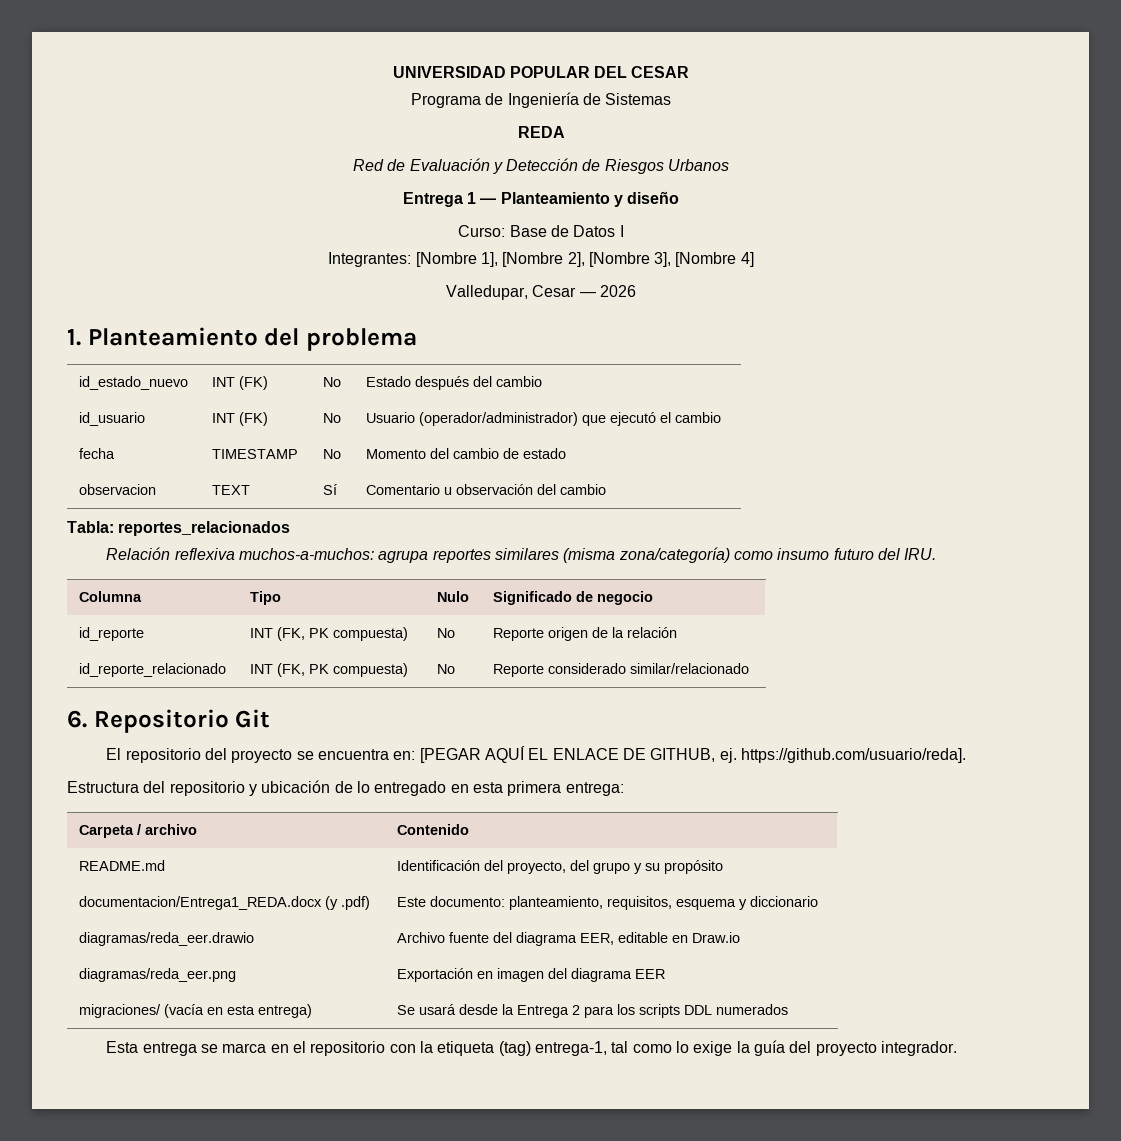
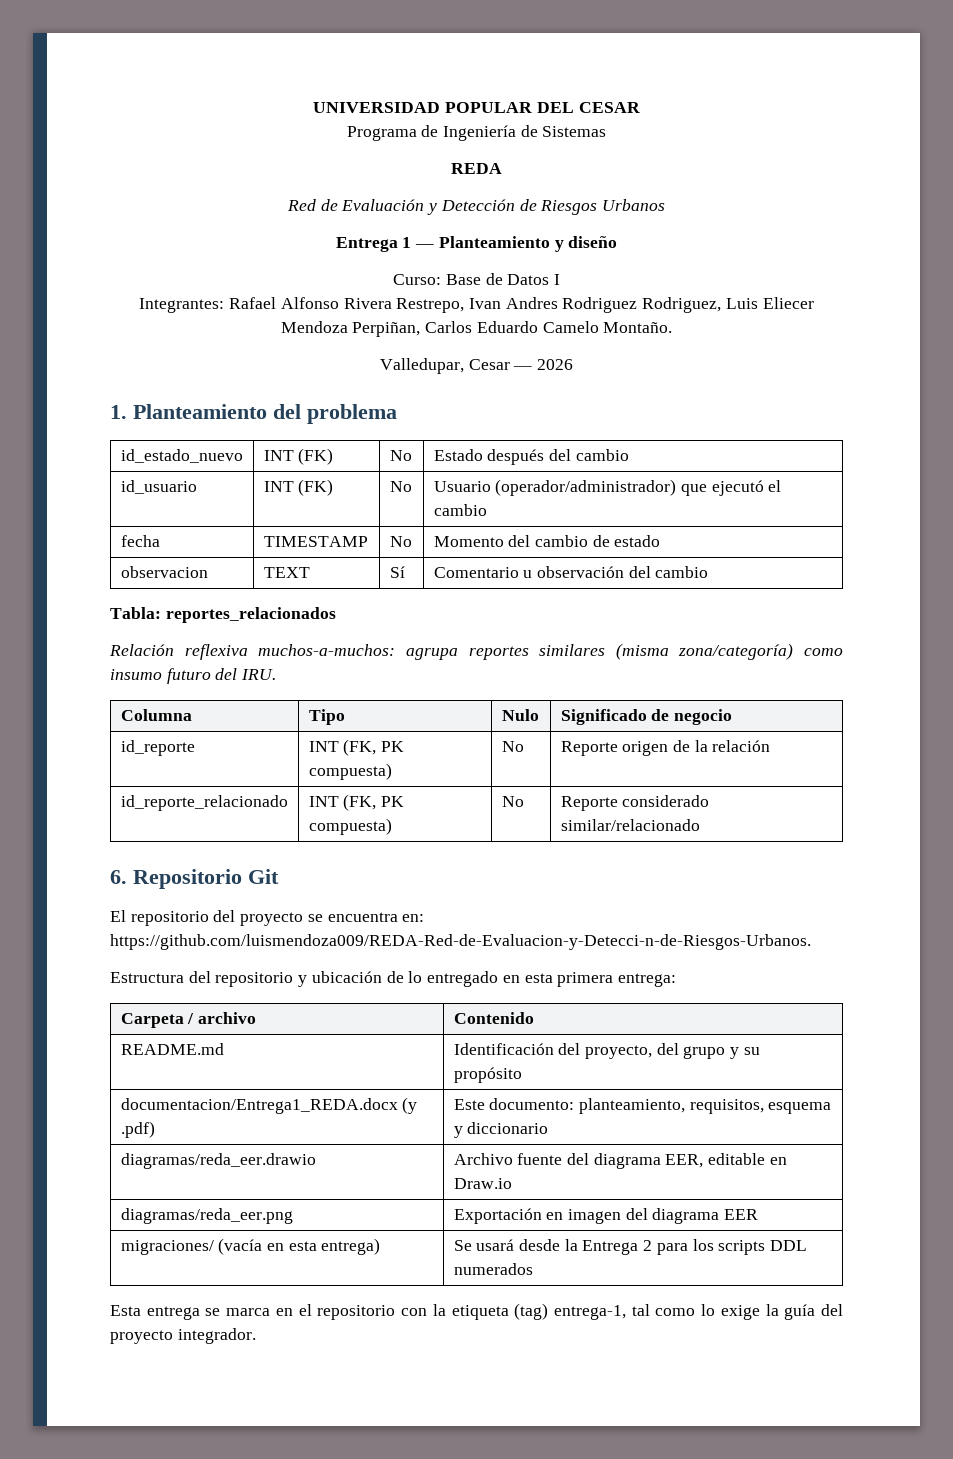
[415,252,754,267] [Nombre 1], [Nombre 2], [Nombre 3], [Nombre 4] -> [229,297,814,313] [280,321,673,337] Rafael Alfonso Rivera Restrepo, Ivan Andres Rodriguez Rodriguez, Luis Eliecer Mendoza Perpiñan, Carlos Eduardo Camelo Montaño.
[419,746,966,763] [PEGAR AQUÍ EL ENLACE DE GITHUB, ej. https://github.com/usuario/reda]. -> [110,934,811,950] https://github.com/luismendoza009/REDA-Red-de-Evaluacion-y-Detecci-n-de-Riesgos-Urbanos.

